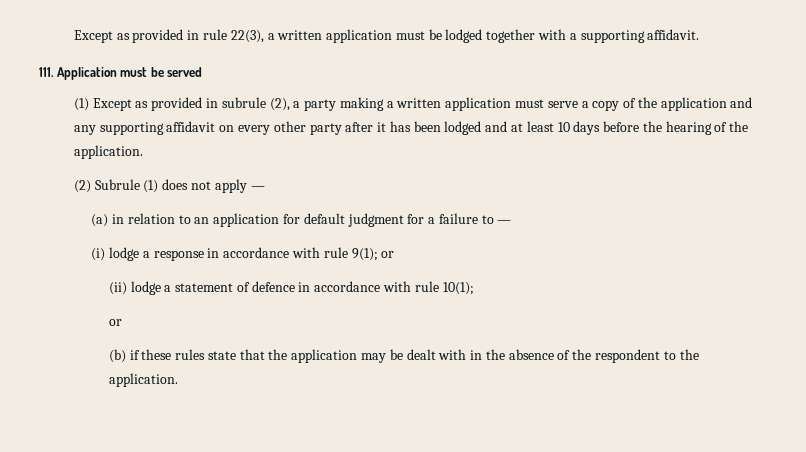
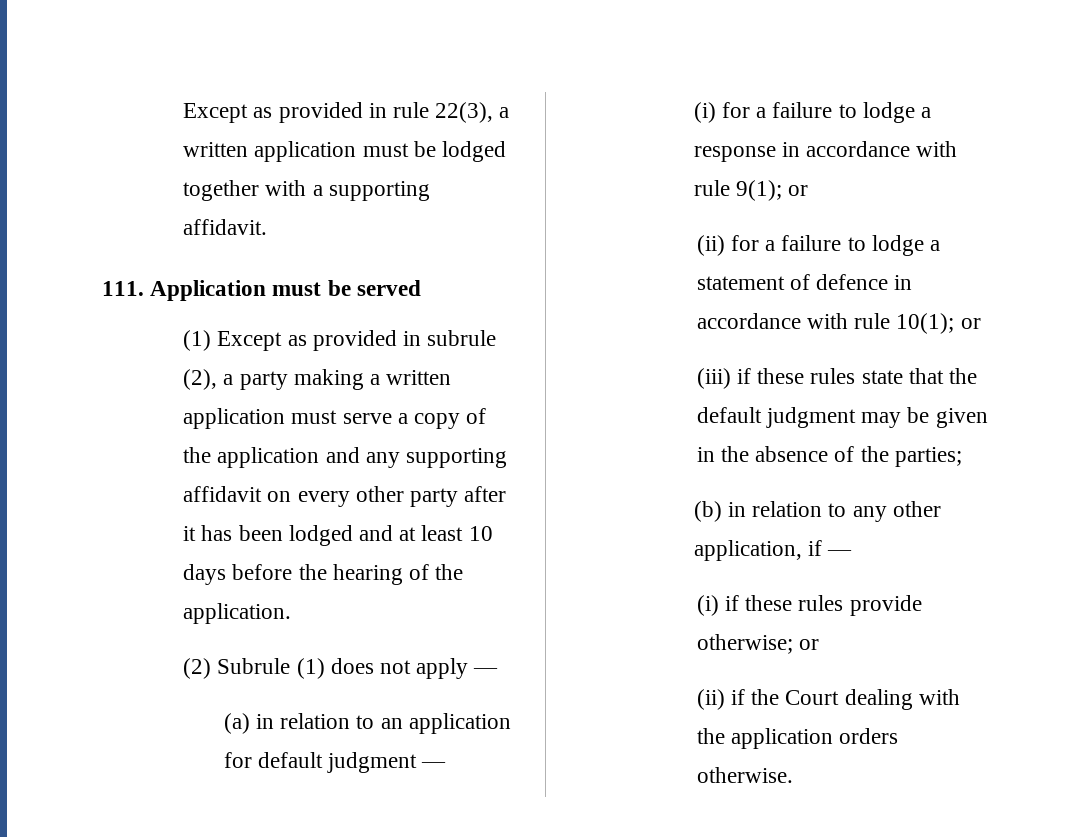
[407,213,512,224] [91,248,106,261] for a failure to — // (i) -> [421,762,447,768] [693,102,857,123] — // (i) for a failure to
(127, 288) none -> [731,235,866,251] for a failure to
[108,319,122,326] [108,349,126,363] // or // (b) -> [960,318,981,329] [696,368,731,389] or // (iii)
[291,349,467,363] application may be dealt with -> [696,407,988,428] default judgment may be given
[594,349,699,363] [108,373,178,387] respondent to the application. -> [894,447,962,467] [693,501,941,522] [693,540,853,561] [696,595,922,616] [696,634,820,654] [696,689,960,710] [696,728,899,749] [696,767,793,783] parties; // (b) in relation to any other application, if — // (i) if these rules provide otherwise; or // (ii) if the Court dealing with the application orders otherwise.

